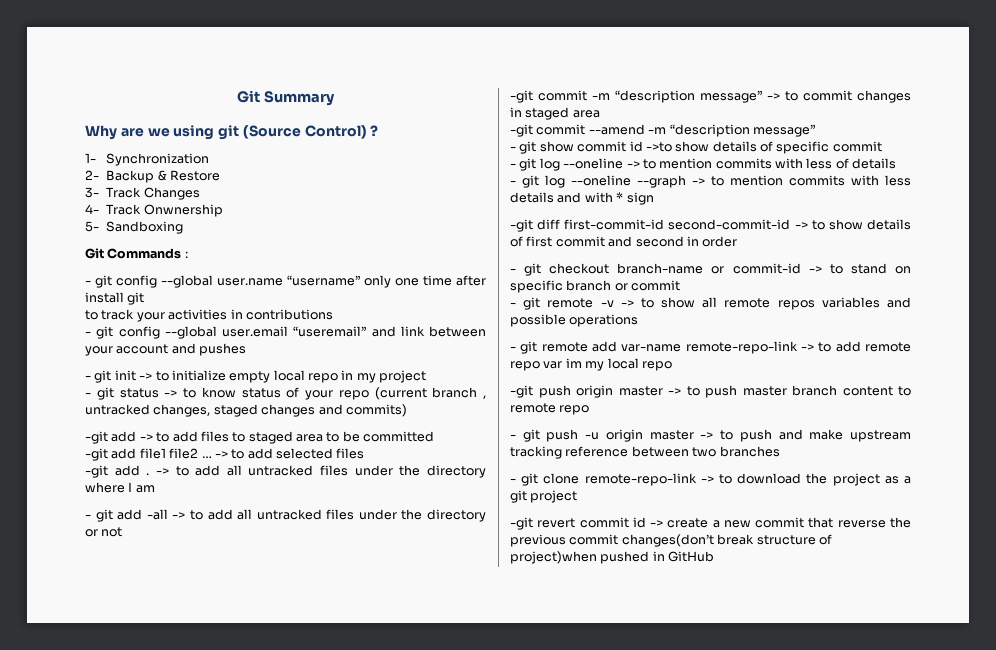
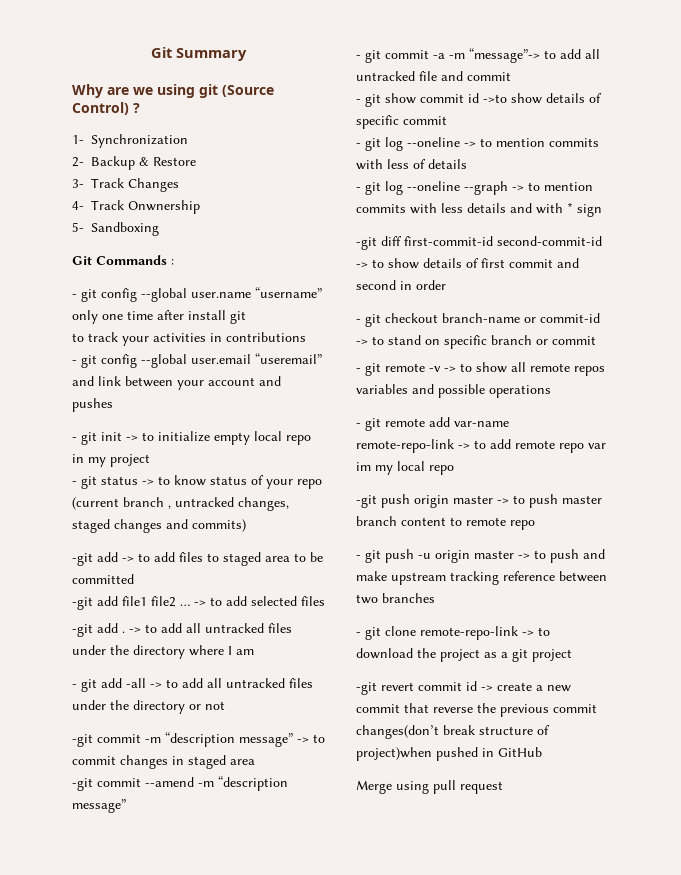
(815, 130) none -> [356,48,600,63] [356,71,511,81] // - git commit -a -m “message”-> to add all untracked file and commit
(715, 556) none -> [356,780,503,794] // Merge using pull request

